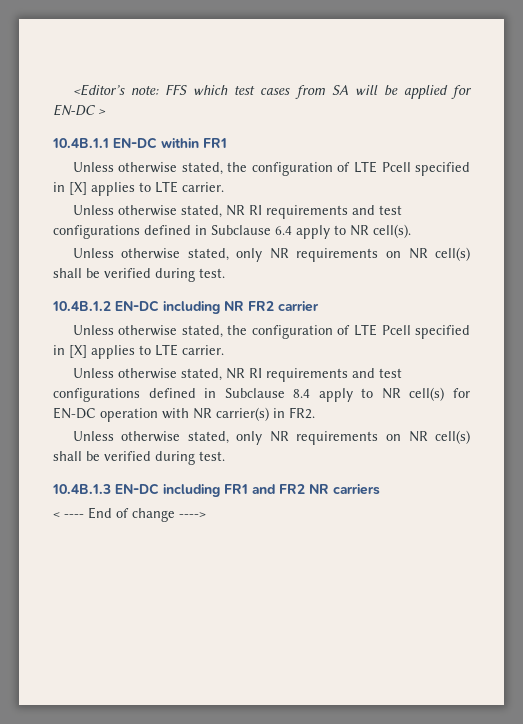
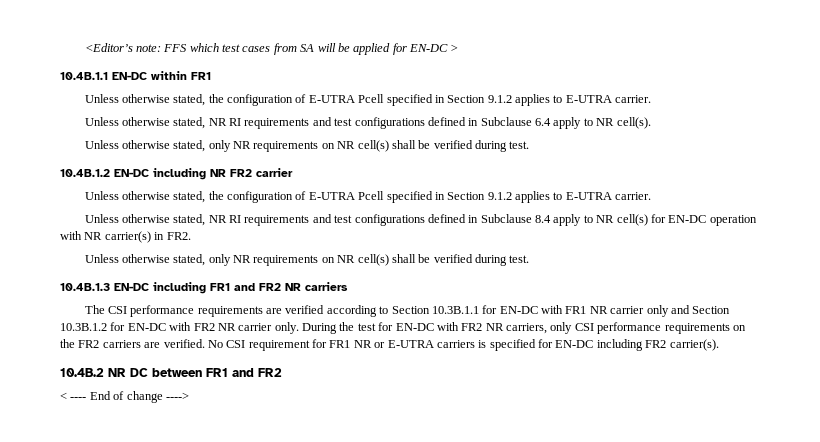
[353,161,471,176] [53,181,178,196] LTE Pcell specified in [X] applies to LTE -> [308,94,612,106] E-UTRA Pcell specified in Section 9.1.2 applies to E-UTRA
[353,324,471,339] [53,344,178,359] LTE Pcell specified in [X] applies to LTE -> [308,191,612,203] E-UTRA Pcell specified in Section 9.1.2 applies to E-UTRA
(380, 489) none -> [84,305,731,317] [60,322,746,334] [60,339,719,351] [60,368,282,377] // The CSI performance requirements are verified according to Section 10.3B.1.1 for EN-DC with FR1 NR carrier only and Section 10.3B.1.2 for EN-DC with FR2 NR carrier only. During the test for EN-DC with FR2 NR carriers, only CSI performance requirements on the FR2 carriers are verified. No CSI requirement for FR1 NR or E-UTRA carriers is specified for EN-DC including FR2 carrier(s). // 10.4B.2 NR DC between FR1 and FR2

